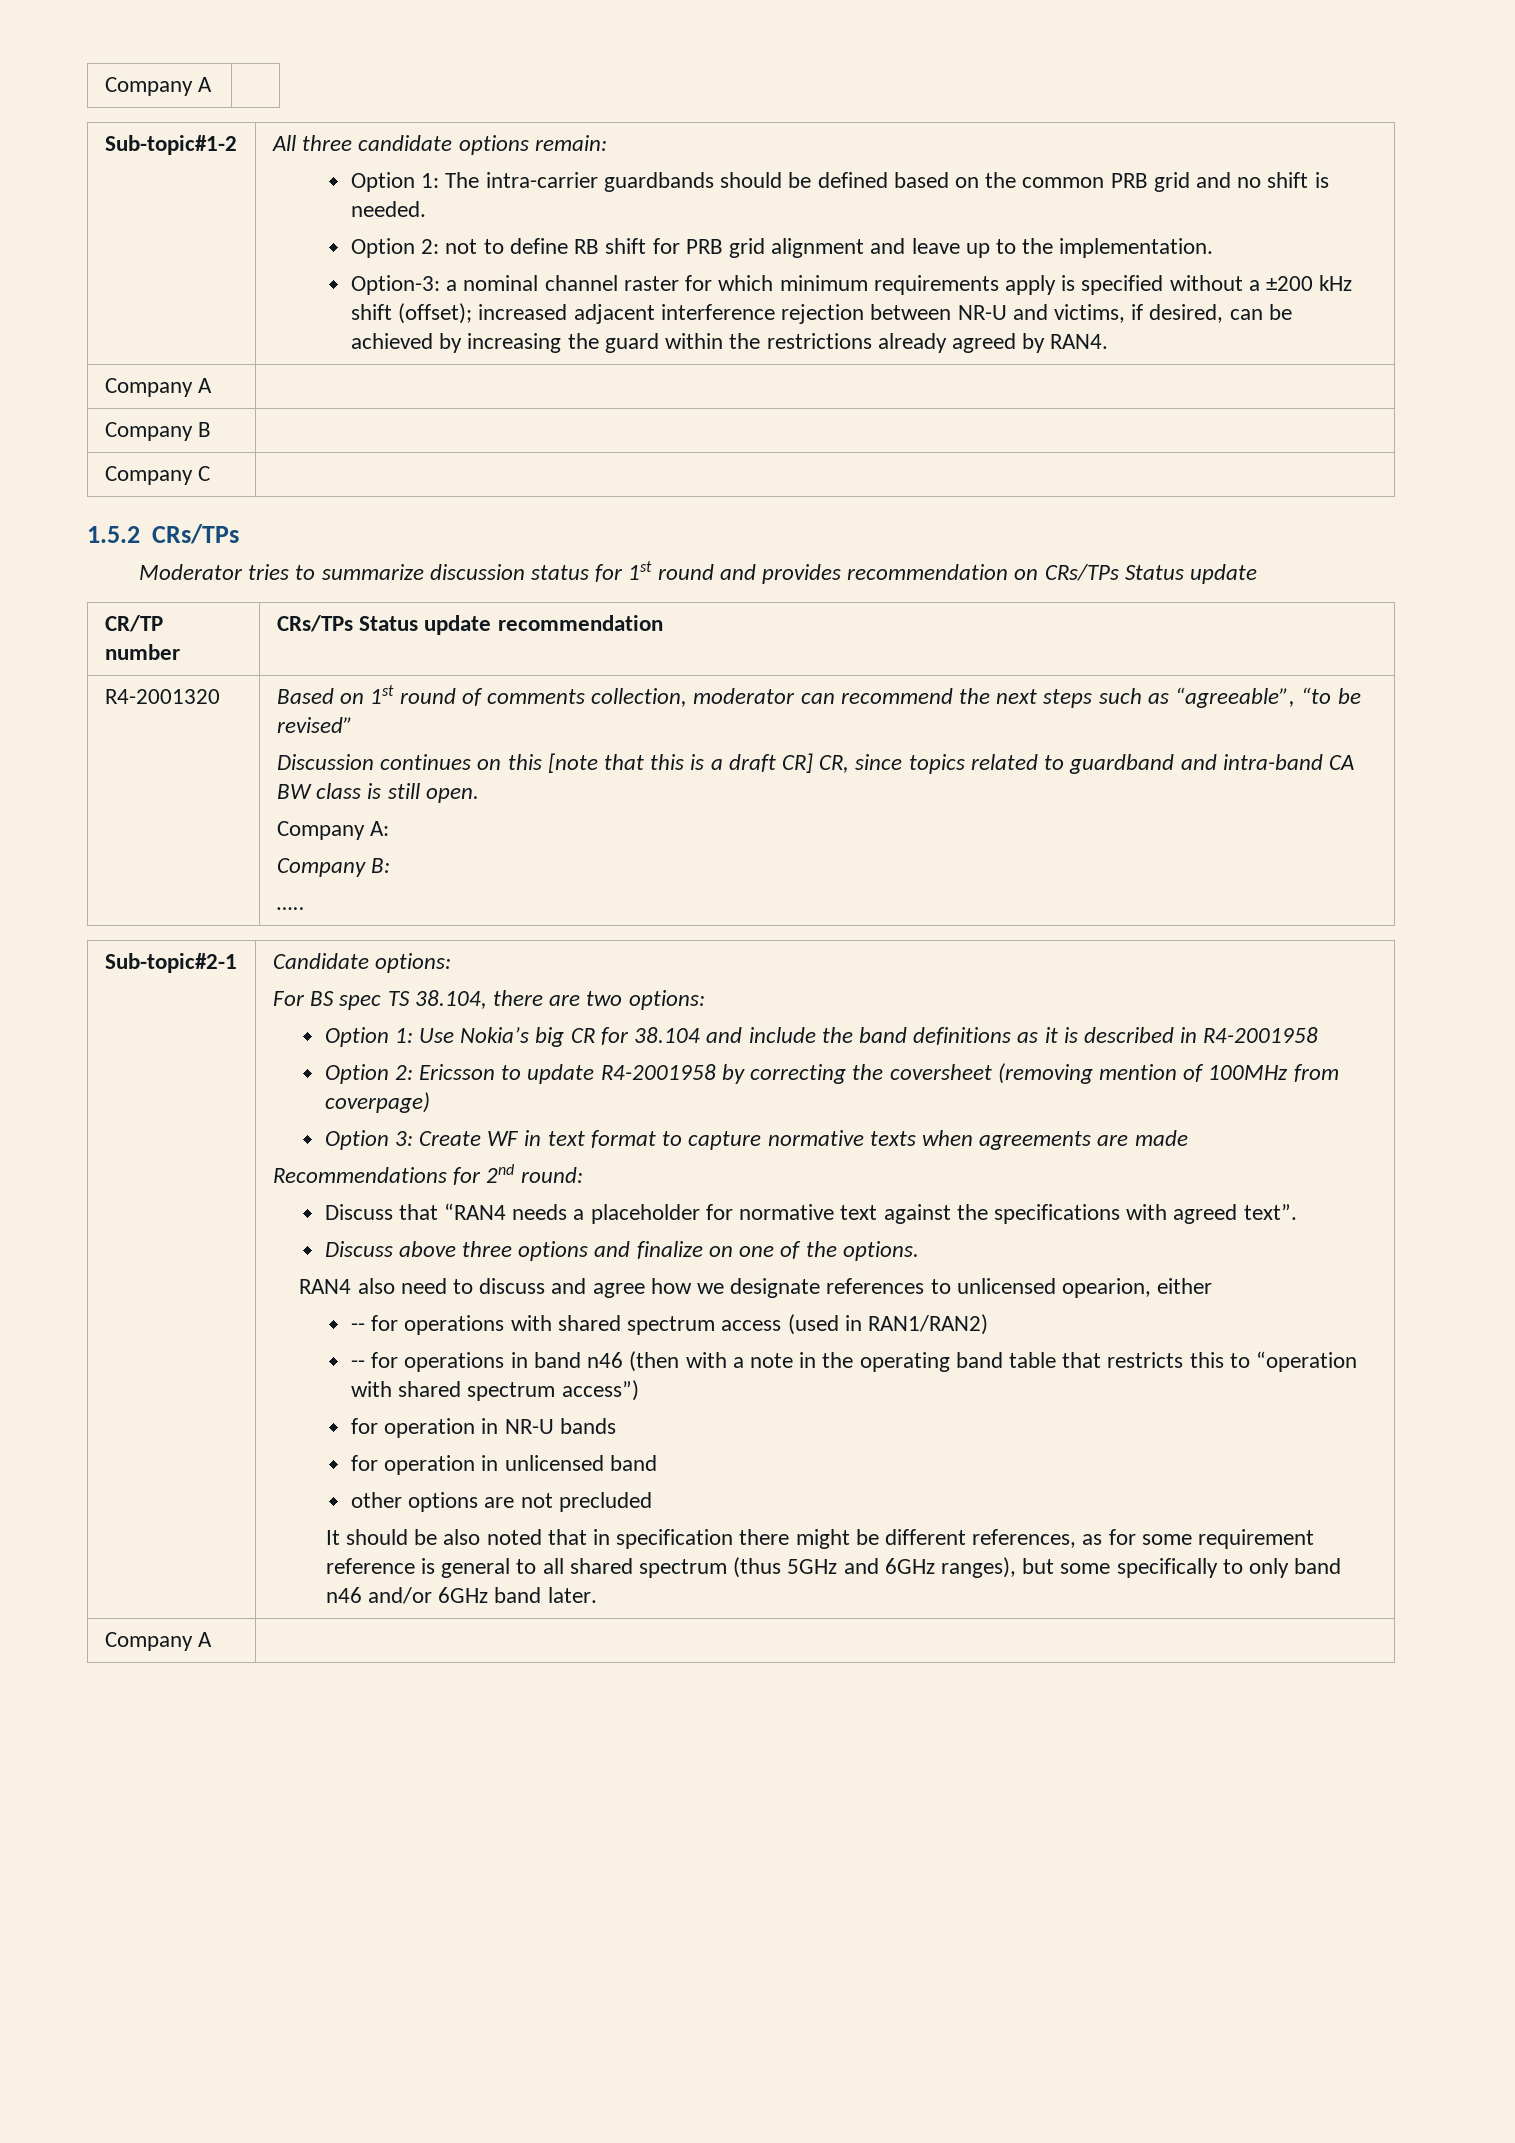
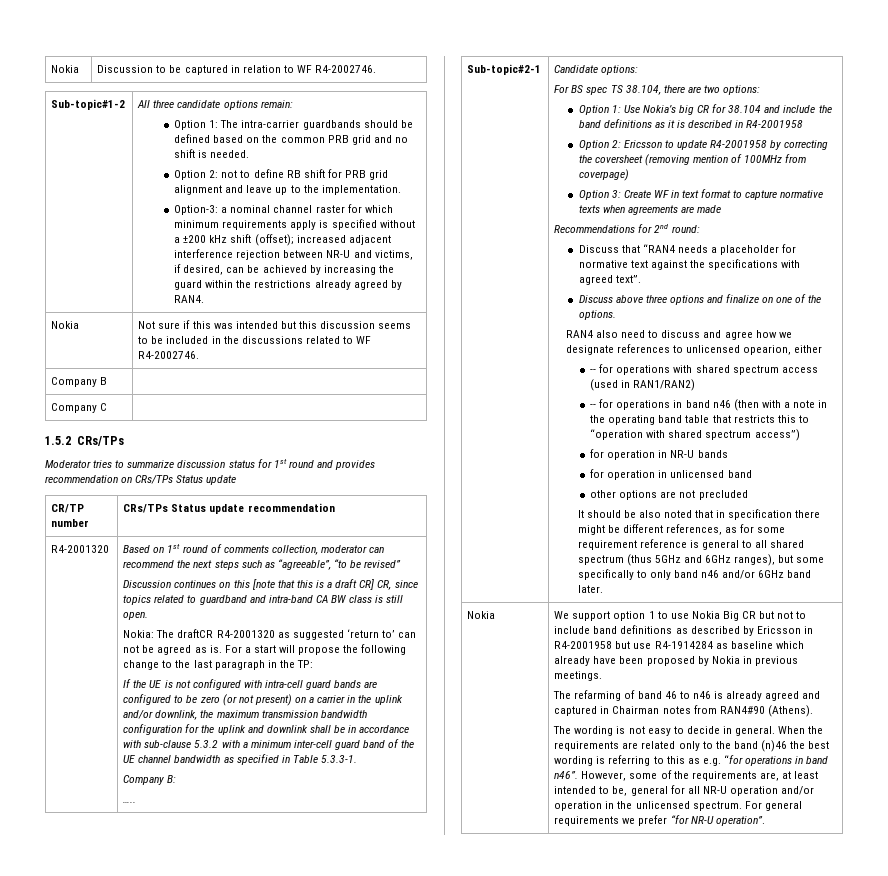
[104,77,213,96] Company A | -> [51,65,80,73] [97,65,377,75] Nokia | Discussion to be captured in relation to WF R4-2002746.
[104,378,213,397] Company A | -> [51,321,80,329] [138,320,412,329] [138,336,372,344] [138,351,200,359] Nokia | Not sure if this was intended but this discussion seems to be included in the discussions related to WF R4-2002746.
[276,821,390,840] Company A: -> [123,629,417,640] [123,644,407,655] [123,660,313,670] [123,679,378,690] [123,694,403,706] [123,710,367,720] [123,724,410,735] [123,739,415,750] [123,754,357,765] Nokia: The draftCR R4-2001320 as suggested ‘return to’ can not be agreed as is. For a start will propose the following change to the last paragraph in the TP: // If the UE is not configured with intra-cell guard bands are configured to be zero (or not present) on a carrier in the uplink and/or downlink, the maximum transmission bandwidth configuration for the uplink and downlink shall be in accordance with sub-clause 5.3.2 with a minimum inter-cell guard band of the UE channel bandwidth as specified in Table 5.3.3-1.
[104,1632,213,1651] Company A | -> [467,611,496,619] [554,611,807,621] [554,625,813,636] [554,641,804,649] [554,656,798,666] [554,671,603,681] [553,690,821,701] [554,705,813,717] [553,726,824,736] [554,740,830,752] [554,755,829,766] [554,770,819,781] [554,785,815,796] [554,801,802,811] [554,815,765,826] Nokia | We support option 1 to use Nokia Big CR but not to include band definitions as described by Ericsson in R4-2001958 but use R4-1914284 as baseline which already have been proposed by Nokia in previous meetings. // The refarming of band 46 to n46 is already agreed and captured in Chairman notes from RAN4#90 (Athens). // The wording is not easy to decide in general. When the requirements are related only to the band (n)46 the best wording is referring to this as e.g. “for operations in band n46”. However, some of the requirements are, at least intended to be, general for all NR-U operation and/or operation in the unlicensed spectrum. For general requirements we prefer “for NR-U operation”.

